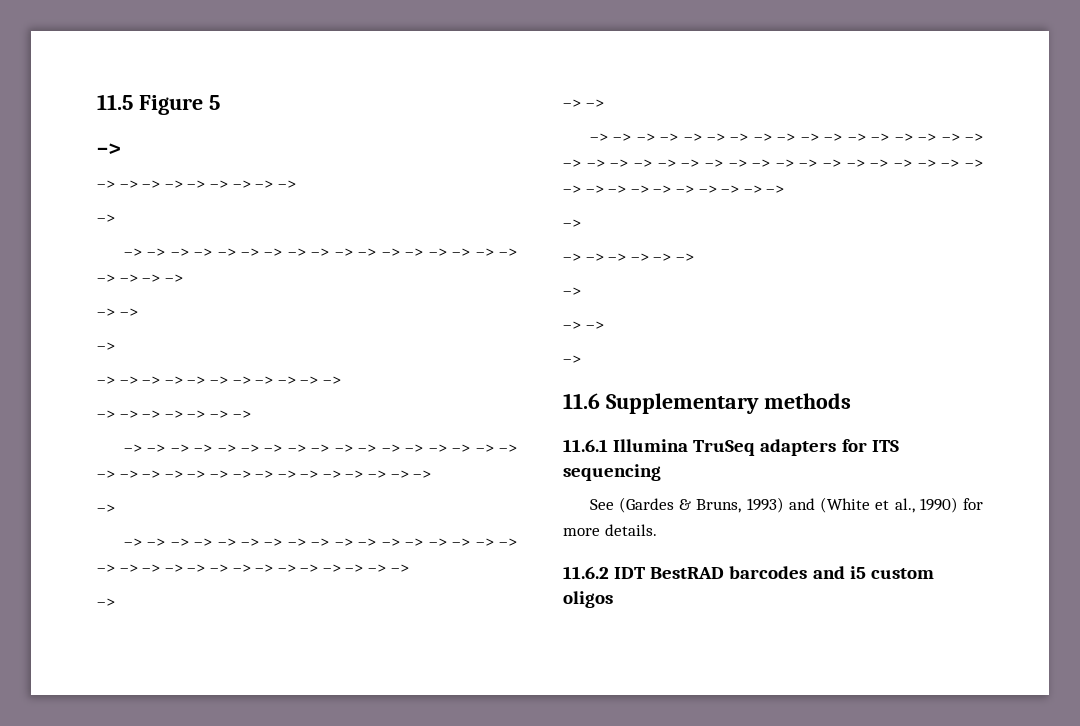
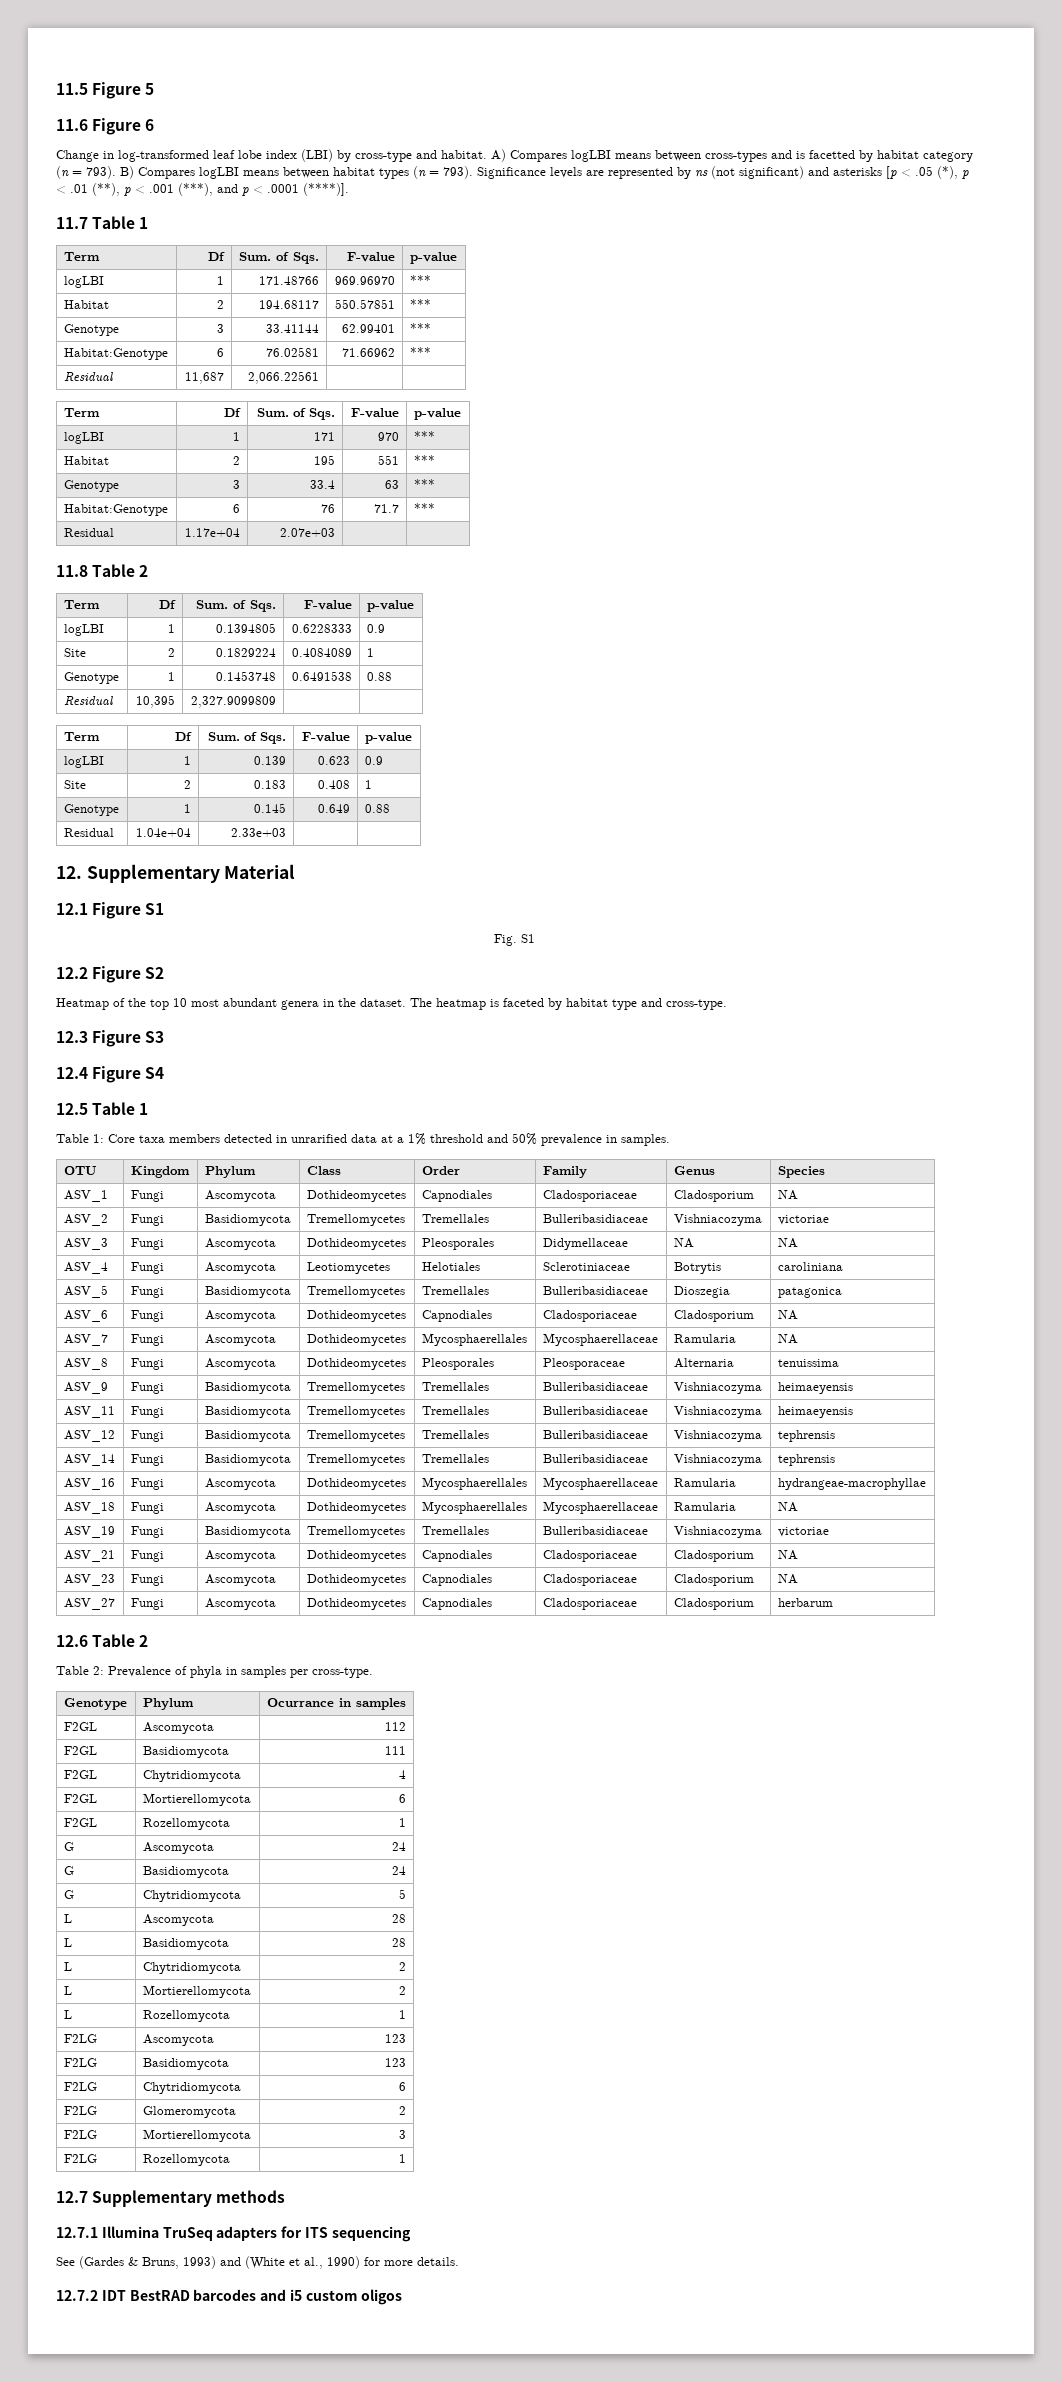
[97,143,121,155] [97,180,296,189] [97,214,115,223] [123,248,517,257] [97,274,183,283] [97,308,138,317] [97,342,115,351] [97,376,341,385] [97,410,251,419] [123,444,517,453] [97,470,432,479] [97,504,115,513] [123,538,517,547] [97,564,409,573] [97,598,115,607] [563,99,604,108] [589,133,983,142] [563,159,983,168] [563,185,785,194] [563,219,581,228] [563,253,694,262] [563,287,581,296] [563,321,604,330] [563,355,581,364] [563,393,600,409] –> // –> –> –> –> –> –> –> –> –> // –> // –> –> –> –> –> –> –> –> –> –> –> –> –> –> –> –> –> –> –> –> –> // –> –> // –> // –> –> –> –> –> –> –> –> –> –> –> // –> –> –> –> –> –> –> // –> –> –> –> –> –> –> –> –> –> –> –> –> –> –> –> –> –> –> –> –> –> –> –> –> –> –> –> –> –> –> –> // –> // –> –> –> –> –> –> –> –> –> –> –> –> –> –> –> –> –> –> –> –> –> –> –> –> –> –> –> –> –> –> –> // –> // –> –> // –> –> –> –> –> –> –> –> –> –> –> –> –> –> –> –> –> –> –> –> –> –> –> –> –> –> –> –> –> –> –> –> –> –> –> –> –> –> –> –> –> –> –> –> –> // –> // –> –> –> –> –> –> // –> // –> –> // –> // 11.6 -> [56,118,155,135] [56,149,973,162] [56,166,969,179] [56,183,349,196] [56,216,149,229] [63,252,100,261] [208,252,226,261] [239,252,320,264] [347,252,396,262] [409,252,457,264] [63,276,104,288] [217,276,225,285] [259,276,320,285] [335,276,396,285] [409,275,431,285] [63,300,109,309] [217,300,225,309] [259,300,320,309] [335,299,396,309] [409,299,431,309] [63,324,119,336] [217,324,225,333] [266,324,320,333] [342,324,396,333] [409,323,431,333] [63,348,168,360] [217,348,225,357] [266,347,320,357] [342,348,396,357] [409,347,431,357] [63,372,113,381] [185,372,225,384] [248,371,320,384] [63,408,100,417] [224,408,242,417] [257,408,336,420] [351,408,400,418] [413,408,461,420] [63,432,104,444] [233,432,241,441] [314,432,336,441] [378,432,400,441] [413,431,435,441] [63,456,109,465] [233,456,241,465] [314,455,336,465] [378,455,400,465] [413,455,435,465] [63,480,119,492] [233,480,241,489] [310,480,336,489] [385,480,400,489] [413,479,435,489] [63,504,168,516] [233,504,241,513] [321,504,336,513] [374,504,400,513] [413,503,435,513] [63,528,114,537] [185,528,241,537] [280,528,336,537] [56,564,149,577] [63,600,100,609] [159,600,177,609] [196,600,277,612] [304,600,353,610] [366,600,414,612] [63,624,104,636] [168,624,176,633] [216,623,277,633] [292,624,353,633] [366,624,385,633] [63,648,86,657] [168,648,176,657] [216,648,277,657] [292,648,353,657] [366,648,374,657] [63,672,119,684] [168,672,176,681] [216,671,277,681] [292,671,353,681] [366,672,392,681] [63,696,113,705] [136,695,176,708] [191,696,277,708] [63,732,100,741] [175,732,193,741] [208,732,287,744] [302,732,351,742] [364,732,412,744] [63,756,104,768] [184,756,192,765] [254,756,287,765] [318,756,351,765] [364,756,383,765] [63,780,86,789] [184,780,192,789] [254,780,287,789] [318,780,351,789] [364,780,372,789] [63,804,119,816] [184,804,192,813] [254,803,287,813] [318,804,351,813] [364,804,390,813] [63,828,114,837] [136,828,192,837] [231,828,287,837] [56,864,296,883] [56,902,165,919] [494,934,535,946] [56,966,165,983] [56,998,727,1010] [56,1030,165,1047] [56,1066,165,1083] [56,1102,149,1115] [56,1133,670,1146] [63,1166,96,1175] [130,1166,190,1178] [204,1166,256,1178] [306,1166,341,1175] [421,1166,460,1175] [542,1166,587,1178] [673,1166,715,1175] [777,1166,825,1178] [63,1190,108,1202] [130,1190,164,1202] [204,1190,276,1202] [306,1190,406,1202] [421,1190,492,1202] [542,1190,637,1202] [673,1190,754,1202] [777,1190,798,1200] [63,1214,108,1226] [130,1214,164,1226] [204,1214,291,1226] [306,1214,405,1226] [421,1214,489,1223] [542,1214,648,1223] [673,1214,762,1226] [777,1215,829,1225] [63,1238,108,1250] [130,1238,164,1250] [204,1238,276,1250] [306,1238,406,1250] [421,1238,494,1250] [542,1238,628,1250] [673,1238,694,1248] [777,1238,798,1248] [63,1262,108,1274] [130,1262,164,1274] [204,1262,276,1274] [306,1262,390,1274] [421,1262,480,1271] [542,1262,630,1271] [673,1262,721,1274] [777,1262,843,1271] [63,1285,108,1298] [130,1286,164,1298] [204,1286,291,1298] [306,1286,405,1298] [421,1286,489,1295] [542,1286,648,1295] [673,1286,730,1298] [777,1287,842,1298] [63,1310,108,1322] [130,1310,164,1322] [204,1310,276,1322] [306,1310,406,1322] [421,1310,492,1322] [542,1310,637,1322] [673,1310,754,1322] [777,1310,798,1320] [63,1334,108,1346] [130,1334,164,1346] [204,1334,276,1346] [306,1334,406,1346] [421,1333,527,1346] [542,1333,658,1346] [673,1334,736,1343] [777,1334,798,1344] [63,1358,108,1370] [130,1358,164,1370] [204,1358,276,1370] [306,1358,406,1370] [421,1358,494,1370] [542,1358,625,1370] [673,1358,734,1368] [777,1359,839,1367] [63,1382,108,1394] [130,1382,164,1394] [204,1382,291,1394] [306,1382,405,1394] [421,1382,489,1391] [542,1382,648,1391] [673,1382,762,1394] [777,1382,853,1394] [63,1406,115,1418] [130,1406,164,1418] [204,1406,291,1418] [306,1406,405,1418] [421,1406,489,1415] [542,1406,648,1415] [673,1406,762,1418] [777,1406,853,1418] [63,1430,115,1442] [130,1430,164,1442] [204,1430,291,1442] [306,1430,405,1442] [421,1430,489,1439] [542,1430,648,1439] [673,1430,762,1442] [777,1430,835,1442] [63,1454,115,1466] [130,1454,164,1466] [204,1454,291,1466] [306,1454,405,1466] [421,1454,489,1463] [542,1454,648,1463] [673,1454,762,1466] [777,1454,835,1466] [63,1478,115,1490] [130,1478,164,1490] [204,1478,276,1490] [306,1478,406,1490] [421,1477,527,1490] [542,1477,658,1490] [673,1478,736,1487] [777,1478,926,1490] [63,1502,115,1514] [130,1502,164,1514] [204,1502,276,1514] [306,1502,406,1514] [421,1501,527,1514] [542,1501,658,1514] [673,1502,736,1511] [777,1502,798,1512] [63,1526,115,1538] [130,1526,164,1538] [204,1526,291,1538] [306,1526,405,1538] [421,1526,489,1535] [542,1526,648,1535] [673,1526,762,1538] [777,1527,829,1537] [63,1550,115,1562] [130,1550,164,1562] [204,1550,276,1562] [306,1550,406,1562] [421,1550,492,1562] [542,1550,637,1562] [673,1550,754,1562] [777,1550,798,1560] [63,1574,115,1586] [130,1574,164,1586] [204,1574,276,1586] [306,1574,406,1586] [421,1574,492,1586] [542,1574,637,1586] [673,1574,754,1586] [777,1574,798,1584] [63,1598,115,1610] [130,1598,164,1610] [204,1598,276,1610] [306,1598,406,1610] [421,1598,492,1610] [542,1598,637,1610] [673,1598,754,1610] [777,1598,833,1607] [56,1634,149,1647] [56,1666,373,1678] [63,1698,127,1710] [142,1698,194,1710] [267,1698,407,1710] [63,1722,97,1731] [142,1722,214,1734] [385,1722,407,1731] [63,1746,97,1755] [142,1746,229,1758] [385,1746,407,1755] [63,1770,97,1779] [142,1770,241,1782] [399,1770,407,1779] [63,1794,97,1803] [142,1793,251,1806] [399,1794,407,1803] [63,1818,97,1827] [142,1818,230,1830] [399,1818,407,1827] [63,1842,74,1851] [142,1842,214,1854] [392,1842,407,1851] [63,1866,74,1875] [142,1866,229,1878] [392,1866,407,1875] [63,1890,74,1899] [142,1890,241,1902] [399,1889,407,1899] [63,1914,72,1923] [142,1914,214,1926] [392,1914,407,1923] [63,1938,72,1947] [142,1938,229,1950] [392,1938,407,1947] [63,1962,72,1971] [142,1962,241,1974] [399,1962,407,1971] [63,1986,72,1995] [142,1985,251,1998] [399,1986,407,1995] [63,2010,72,2019] [142,2010,230,2022] [399,2010,407,2019] [63,2034,97,2043] [142,2034,214,2046] [385,2034,407,2043] [63,2058,97,2067] [142,2058,229,2070] [385,2058,407,2067] [63,2082,97,2091] [142,2082,241,2094] [399,2082,407,2091] [63,2106,97,2115] [142,2106,236,2118] [399,2106,407,2115] [63,2130,97,2139] [142,2129,251,2142] [399,2130,407,2139] [63,2154,97,2163] [142,2154,230,2166] [399,2154,407,2163] [56,2191,88,2203] 11.6 Figure 6 // Change in log-transformed leaf lobe index (LBI) by cross-type and habitat. A) Compares logLBI means between cross-types and is facetted by habitat category (n = 793). B) Compares logLBI means between habitat types (n = 793). Significance levels are represented by ns (not significant) and asterisks [p < .05 (*), p < .01 (**), p < .001 (***), and p < .0001 (****)]. // 11.7 Table 1 // Term | Df | Sum. of Sqs. | F-value | p-value // logLBI | 1 | 171.48766 | 969.96970 | *** // Habitat | 2 | 194.68117 | 550.57851 | *** // Genotype | 3 | 33.41144 | 62.99401 | *** // Habitat:Genotype | 6 | 76.02581 | 71.66962 | *** // Residual | 11,687 | 2,066.22561 | | // Term | Df | Sum. of Sqs. | F-value | p-value // logLBI | 1 | 171 | 970 | *** // Habitat | 2 | 195 | 551 | *** // Genotype | 3 | 33.4 | 63 | *** // Habitat:Genotype | 6 | 76 | 71.7 | *** // Residual | 1.17e+04 | 2.07e+03 | | // 11.8 Table 2 // Term | Df | Sum. of Sqs. | F-value | p-value // logLBI | 1 | 0.1394805 | 0.6228333 | 0.9 // Site | 2 | 0.1829224 | 0.4084089 | 1 // Genotype | 1 | 0.1453748 | 0.6491538 | 0.88 // Residual | 10,395 | 2,327.9099809 | | // Term | Df | Sum. of Sqs. | F-value | p-value // logLBI | 1 | 0.139 | 0.623 | 0.9 // Site | 2 | 0.183 | 0.408 | 1 // Genotype | 1 | 0.145 | 0.649 | 0.88 // Residual | 1.04e+04 | 2.33e+03 | | // 12. Supplementary Material // 12.1 Figure S1 // Fig. S1 // 12.2 Figure S2 // Heatmap of the top 10 most abundant genera in the dataset. The heatmap is faceted by habitat type and cross-type. // 12.3 Figure S3 // 12.4 Figure S4 // 12.5 Table 1 // Table 1: Core taxa members detected in unrarified data at a 1% threshold and 50% prevalence in samples. // OTU | Kingdom | Phylum | Class | Order | Family | Genus | Species // ASV_1 | Fungi | Ascomycota | Dothideomycetes | Capnodiales | Cladosporiaceae | Cladosporium | NA // ASV_2 | Fungi | Basidiomycota | Tremellomycetes | Tremellales | Bulleribasidiaceae | Vishniacozyma | victoriae // ASV_3 | Fungi | Ascomycota | Dothideomycetes | Pleosporales | Didymellaceae | NA | NA // ASV_4 | Fungi | Ascomycota | Leotiomycetes | Helotiales | Sclerotiniaceae | Botrytis | caroliniana // ASV_5 | Fungi | Basidiomycota | Tremellomycetes | Tremellales | Bulleribasidiaceae | Dioszegia | patagonica // ASV_6 | Fungi | Ascomycota | Dothideomycetes | Capnodiales | Cladosporiaceae | Cladosporium | NA // ASV_7 | Fungi | Ascomycota | Dothideomycetes | Mycosphaerellales | Mycosphaerellaceae | Ramularia | NA // ASV_8 | Fungi | Ascomycota | Dothideomycetes | Pleosporales | Pleosporaceae | Alternaria | tenuissima // ASV_9 | Fungi | Basidiomycota | Tremellomycetes | Tremellales | Bulleribasidiaceae | Vishniacozyma | heimaeyensis // ASV_11 | Fungi | Basidiomycota | Tremellomycetes | Tremellales | Bulleribasidiaceae | Vishniacozyma | heimaeyensis // ASV_12 | Fungi | Basidiomycota | Tremellomycetes | Tremellales | Bulleribasidiaceae | Vishniacozyma | tephrensis // ASV_14 | Fungi | Basidiomycota | Tremellomycetes | Tremellales | Bulleribasidiaceae | Vishniacozyma | tephrensis // ASV_16 | Fungi | Ascomycota | Dothideomycetes | Mycosphaerellales | Mycosphaerellaceae | Ramularia | hydrangeae-macrophyllae // ASV_18 | Fungi | Ascomycota | Dothideomycetes | Mycosphaerellales | Mycosphaerellaceae | Ramularia | NA // ASV_19 | Fungi | Basidiomycota | Tremellomycetes | Tremellales | Bulleribasidiaceae | Vishniacozyma | victoriae // ASV_21 | Fungi | Ascomycota | Dothideomycetes | Capnodiales | Cladosporiaceae | Cladosporium | NA // ASV_23 | Fungi | Ascomycota | Dothideomycetes | Capnodiales | Cladosporiaceae | Cladosporium | NA // ASV_27 | Fungi | Ascomycota | Dothideomycetes | Capnodiales | Cladosporiaceae | Cladosporium | herbarum // 12.6 Table 2 // Table 2: Prevalence of phyla in samples per cross-type. // Genotype | Phylum | Ocurrance in samples // F2GL | Ascomycota | 112 // F2GL | Basidiomycota | 111 // F2GL | Chytridiomycota | 4 // F2GL | Mortierellomycota | 6 // F2GL | Rozellomycota | 1 // G | Ascomycota | 24 // G | Basidiomycota | 24 // G | Chytridiomycota | 5 // L | Ascomycota | 28 // L | Basidiomycota | 28 // L | Chytridiomycota | 2 // L | Mortierellomycota | 2 // L | Rozellomycota | 1 // F2LG | Ascomycota | 123 // F2LG | Basidiomycota | 123 // F2LG | Chytridiomycota | 6 // F2LG | Glomeromycota | 2 // F2LG | Mortierellomycota | 3 // F2LG | Rozellomycota | 1 // 12.7
[563,439,608,452] 11.6.1 -> [56,2227,98,2238] 12.7.1
[563,566,609,579] 11.6.2 -> [56,2290,98,2301] 12.7.2

